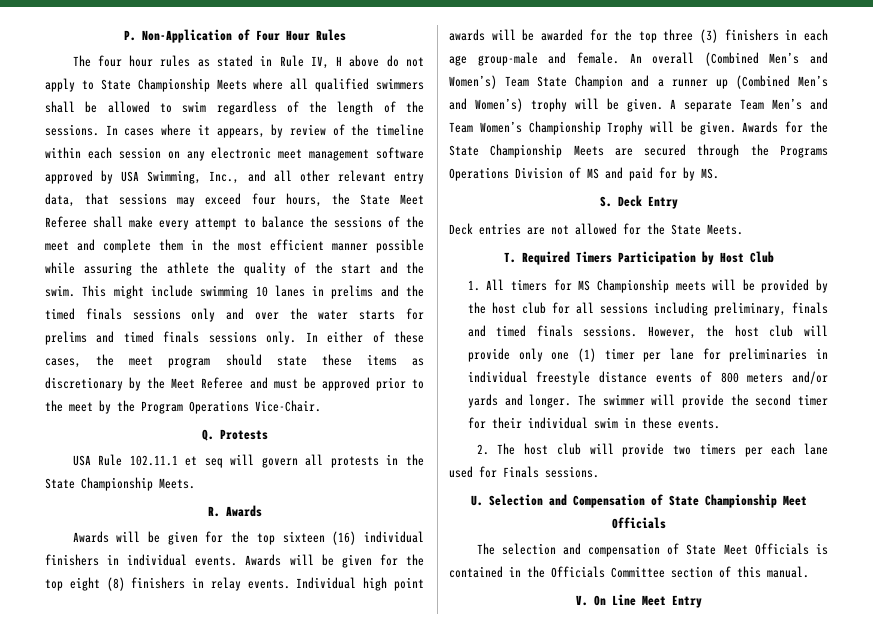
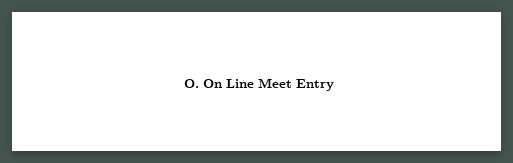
[123,29,346,43] [72,55,424,69] [45,78,424,92] [45,101,425,115] [45,124,424,138] [45,147,424,161] [45,170,424,184] [45,193,424,207] [45,216,425,230] [45,239,424,253] [45,262,424,276] [45,285,425,299] [45,308,424,322] [45,331,425,345] [45,354,424,368] [45,377,425,391] [45,400,321,414] [201,429,268,441] [72,454,425,468] [45,477,195,491] [207,505,262,517] [72,531,425,545] [45,554,424,568] [45,577,424,591] [449,29,828,43] [449,52,828,66] [449,75,828,89] [449,98,828,112] [449,121,828,135] [449,144,828,158] [449,167,719,181] [599,195,678,209] [449,223,743,235] [503,251,774,265] [467,279,828,293] [467,302,828,316] [467,325,828,339] [467,348,828,362] [467,371,828,385] [467,394,828,408] [467,417,720,429] [476,443,829,457] [449,466,599,478] [470,494,807,508] [611,517,666,529] [476,543,828,557] [449,566,809,578] [575,595,588,606] P. Non-Application of Four Hour Rules // The four hour rules as stated in Rule IV, H above do not apply to State Championship Meets where all qualified swimmers shall be allowed to swim regardless of the length of the sessions. In cases where it appears, by review of the timeline within each session on any electronic meet management software approved by USA Swimming, Inc., and all other relevant entry data, that sessions may exceed four hours, the State Meet Referee shall make every attempt to balance the sessions of the meet and complete them in the most efficient manner possible while assuring the athlete the quality of the start and the swim. This might include swimming 10 lanes in prelims and the timed finals sessions only and over the water starts for prelims and timed finals sessions only. In either of these cases, the meet program should state these items as discretionary by the Meet Referee and must be approved prior to the meet by the Program Operations Vice-Chair. // Q. Protests // USA Rule 102.11.1 et seq will govern all protests in the State Championship Meets. // R. Awards // Awards will be given for the top sixteen (16) individual finishers in individual events. Awards will be given for the top eight (8) finishers in relay events. Individual high point awards will be awarded for the top three (3) finishers in each age group-male and female. An overall (Combined Men’s and Women’s) Team State Champion and a runner up (Combined Men’s and Women’s) trophy will be given. A separate Team Men’s and Team Women’s Championship Trophy will be given. Awards for the State Championship Meets are secured through the Programs Operations Division of MS and paid for by MS. // S. Deck Entry // Deck entries are not allowed for the State Meets. // T. Required Timers Participation by Host Club // 1. All timers for MS Championship meets will be provided by the host club for all sessions including preliminary, finals and timed finals sessions. However, the host club will provide only one (1) timer per lane for preliminaries in individual freestyle distance events of 800 meters and/or yards and longer. The swimmer will provide the second timer for their individual swim in these events. // 2. The host club will provide two timers per each lane used for Finals sessions. // U. Selection and Compensation of State Championship Meet Officials // The selection and compensation of State Meet Officials is contained in the Officials Committee section of this manual. // V. -> [183,79,199,88] O.

